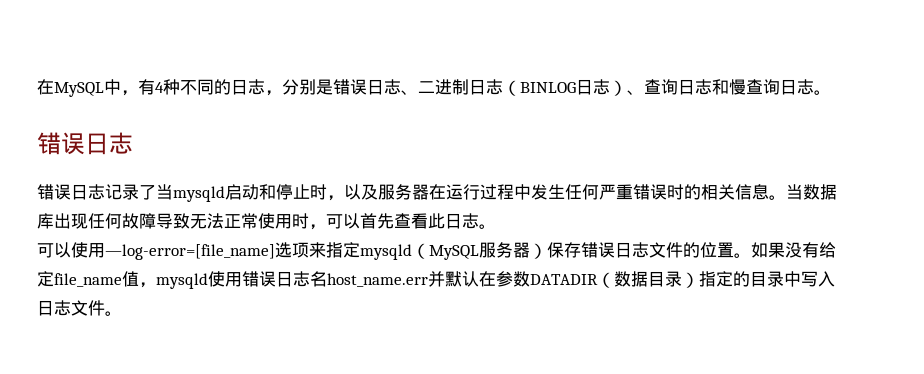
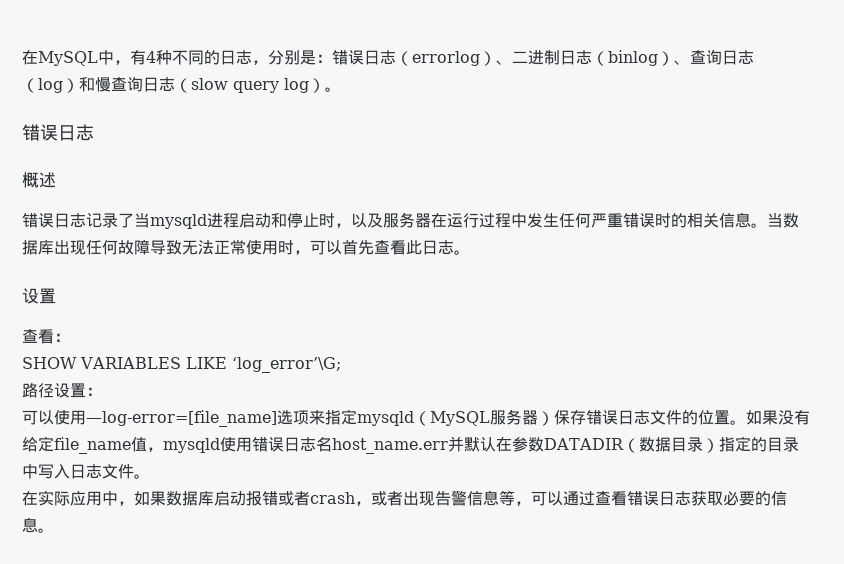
[333,79,401,95] 错误日志 -> [316,50,496,66] ：错误日志（errorlog）
[520,79,610,95] BINLOG日志 -> [608,50,658,66] binlog
(712, 87) none -> [22,78,79,93] （log）
(814, 87) none -> [175,78,325,93] （slow query log）
(133, 143) none -> [22,172,56,188] // 概述
(225, 194) none -> [207,213,239,228] 进程
(496, 226) none -> [22,288,56,304] [22,329,70,344] [22,357,341,373] [22,383,102,398] // 设置 // 查看： // SHOW VARIABLES LIKE ‘log_error’\G; // 路径设置：
(122, 313) none -> [22,490,787,506] [22,517,54,533] // 在实际应用中，如果数据库启动报错或者crash，或者出现告警信息等，可以通过查看错误日志获取必要的信息。

